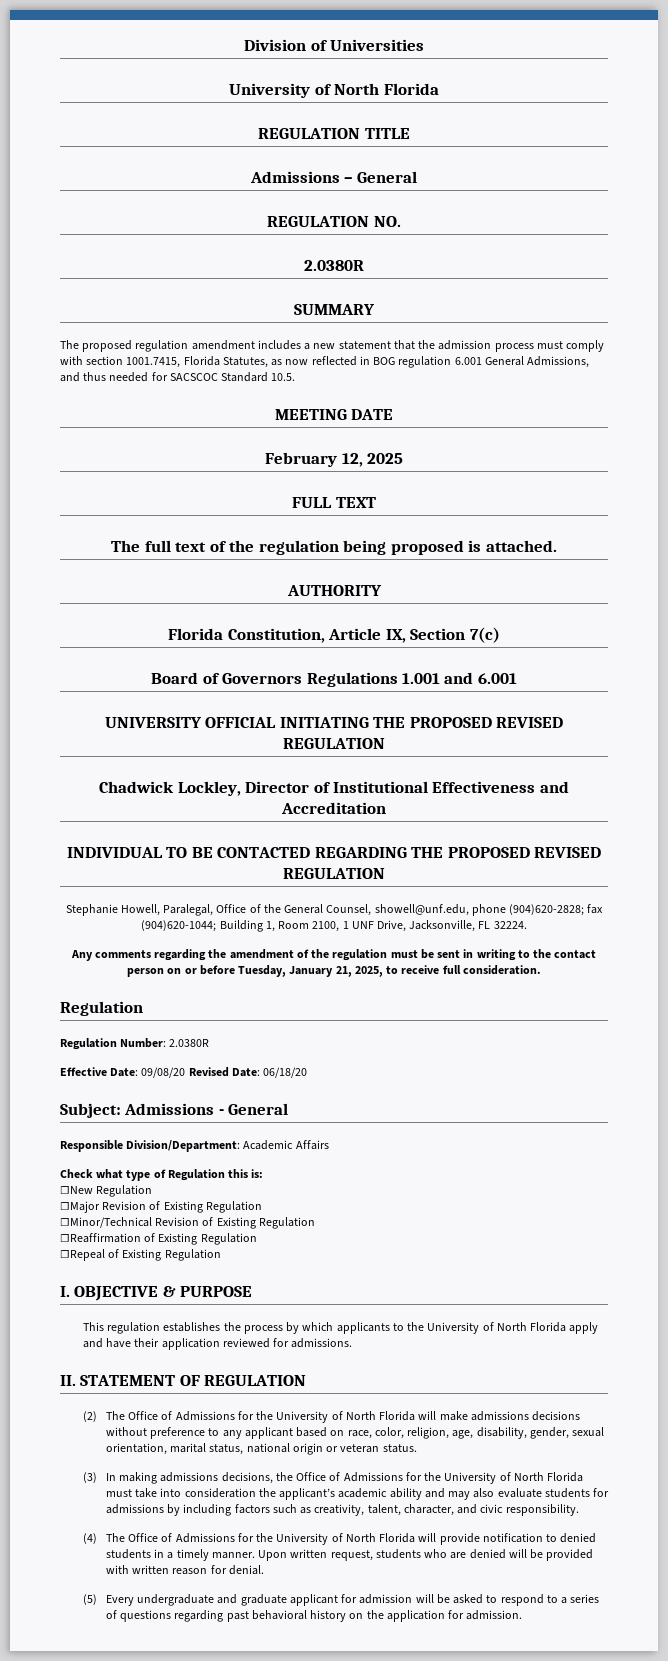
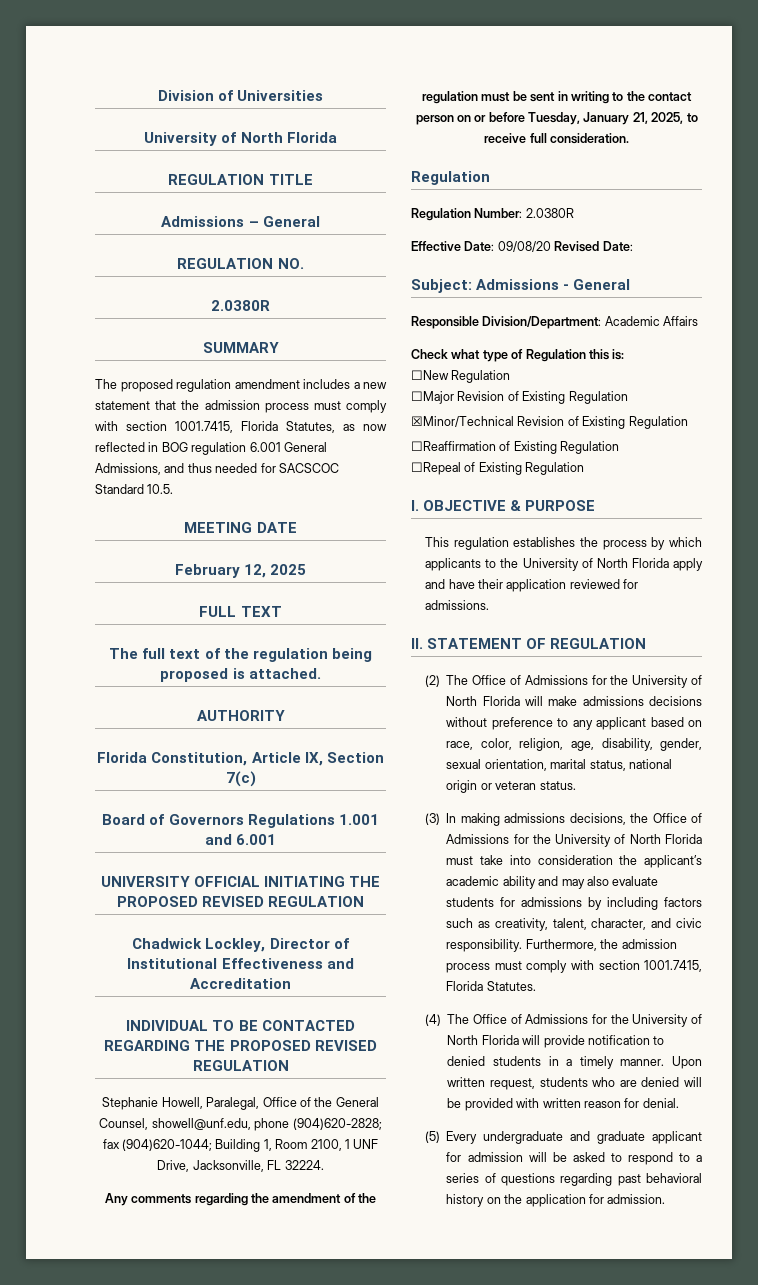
[263,1067,308,1078] 06/18/20 -> (633, 246) none
[60,1217,152,1228] ☐Minor/Technical -> [411,416,514,427] ☒Minor/Technical
(579, 1510) none -> [525,939,677,951] [446,960,702,973] [446,981,536,991] Furthermore, the admission process must comply with section 1001.7415, Florida Statutes.

